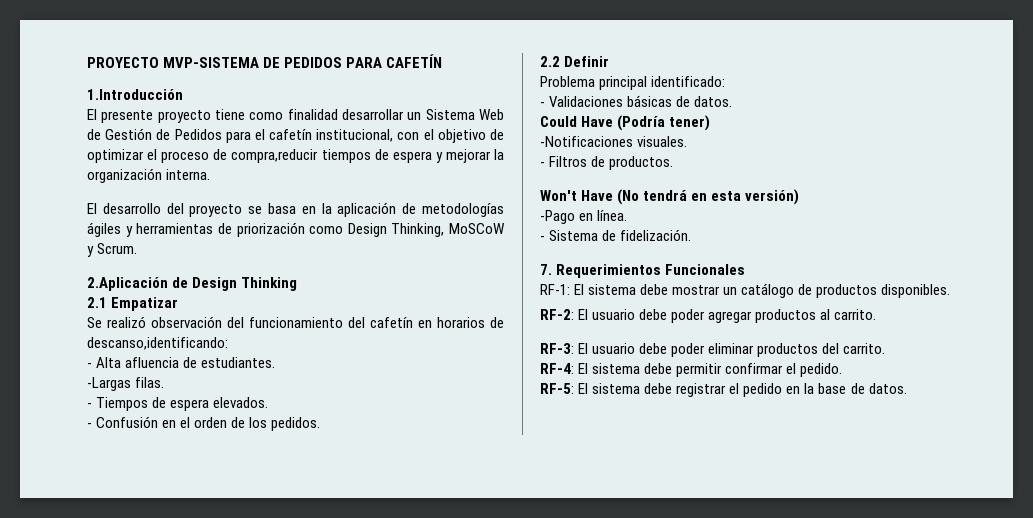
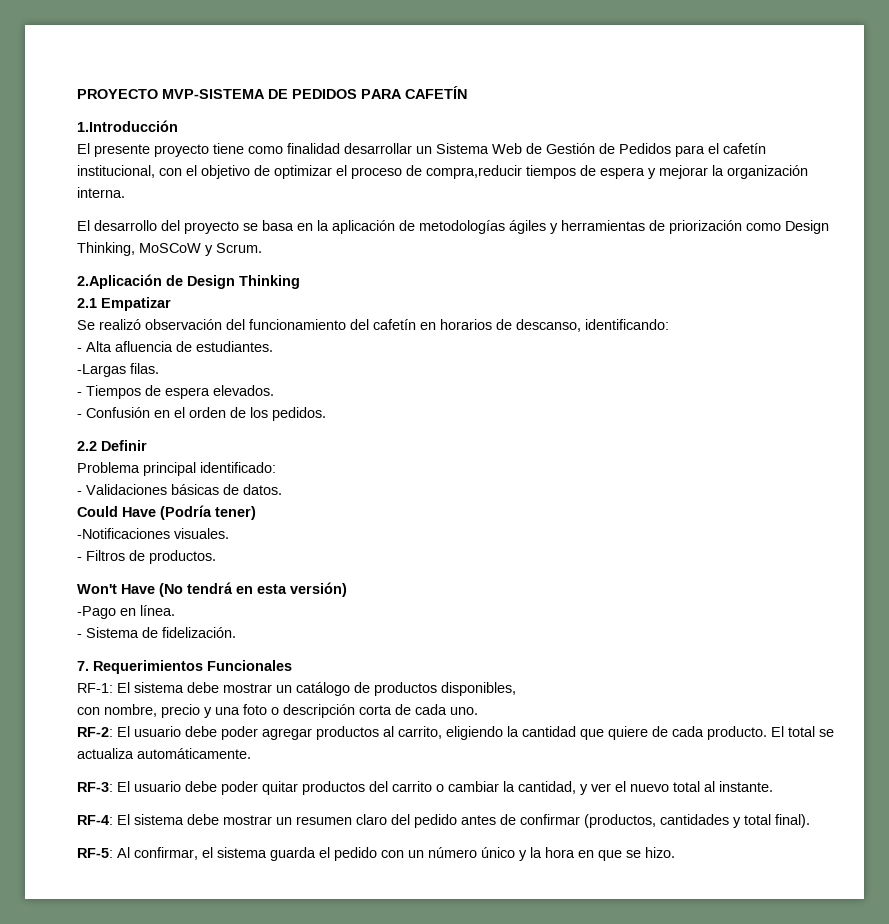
[87,337,228,350] descanso,identificando: -> [516,319,669,332] descanso, identificando:
[881,284,951,298] disponibles. -> [441,682,516,696] [77,704,478,718] disponibles, // con nombre, precio y una foto o descripción corta de cada uno.
[834,309,877,320] carrito. -> [398,726,834,740] [77,748,251,759] carrito, eligiendo la cantidad que quiere de cada producto. El total se actualiza automáticamente.
[708,343,755,354] eliminar -> [262,781,298,795] quitar
[843,343,886,354] [540,363,843,377] [540,383,907,397] carrito. // RF-4: El sistema debe permitir confirmar el pedido. // RF-5: El sistema debe registrar el pedido en la base de datos. -> [392,781,773,795] [77,814,810,828] [77,847,675,861] carrito o cambiar la cantidad, y ver el nuevo total al instante. // RF-4: El sistema debe mostrar un resumen claro del pedido antes de confirmar (productos, cantidades y total final). // RF-5: Al confirmar, el sistema guarda el pedido con un número único y la hora en que se hizo.

